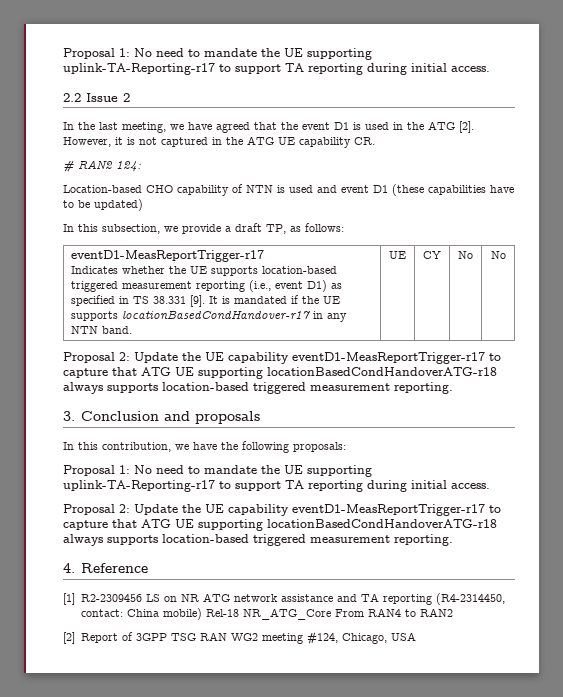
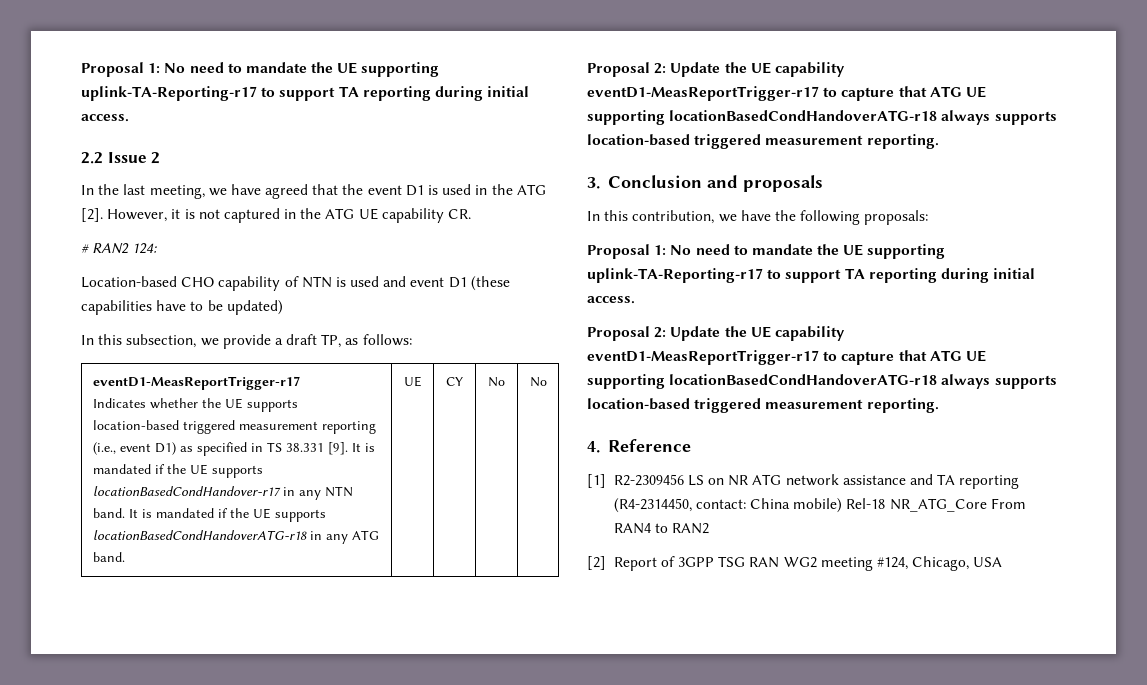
(133, 330) none -> [128,508,326,522] [92,530,379,544] [92,552,125,562] It is mandated if the UE supports locationBasedCondHandoverATG-r18 in any ATG band.

